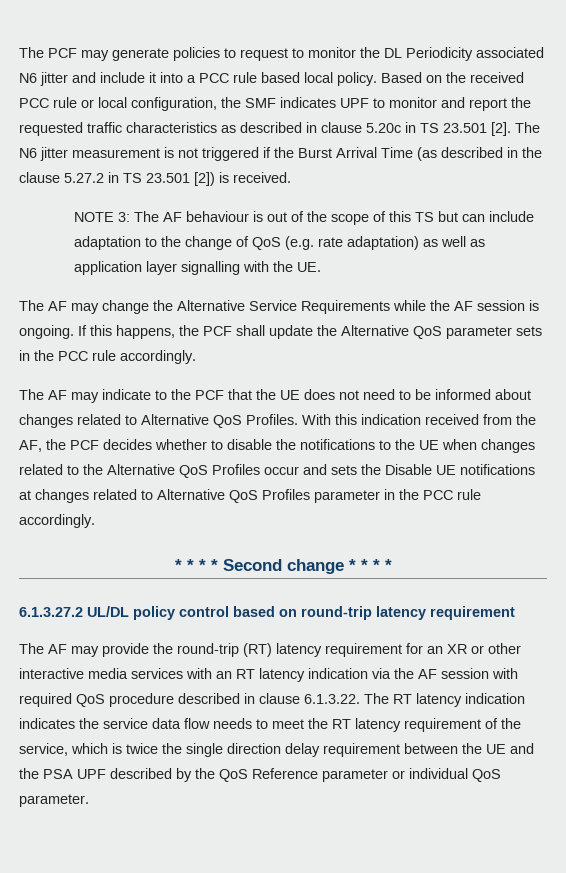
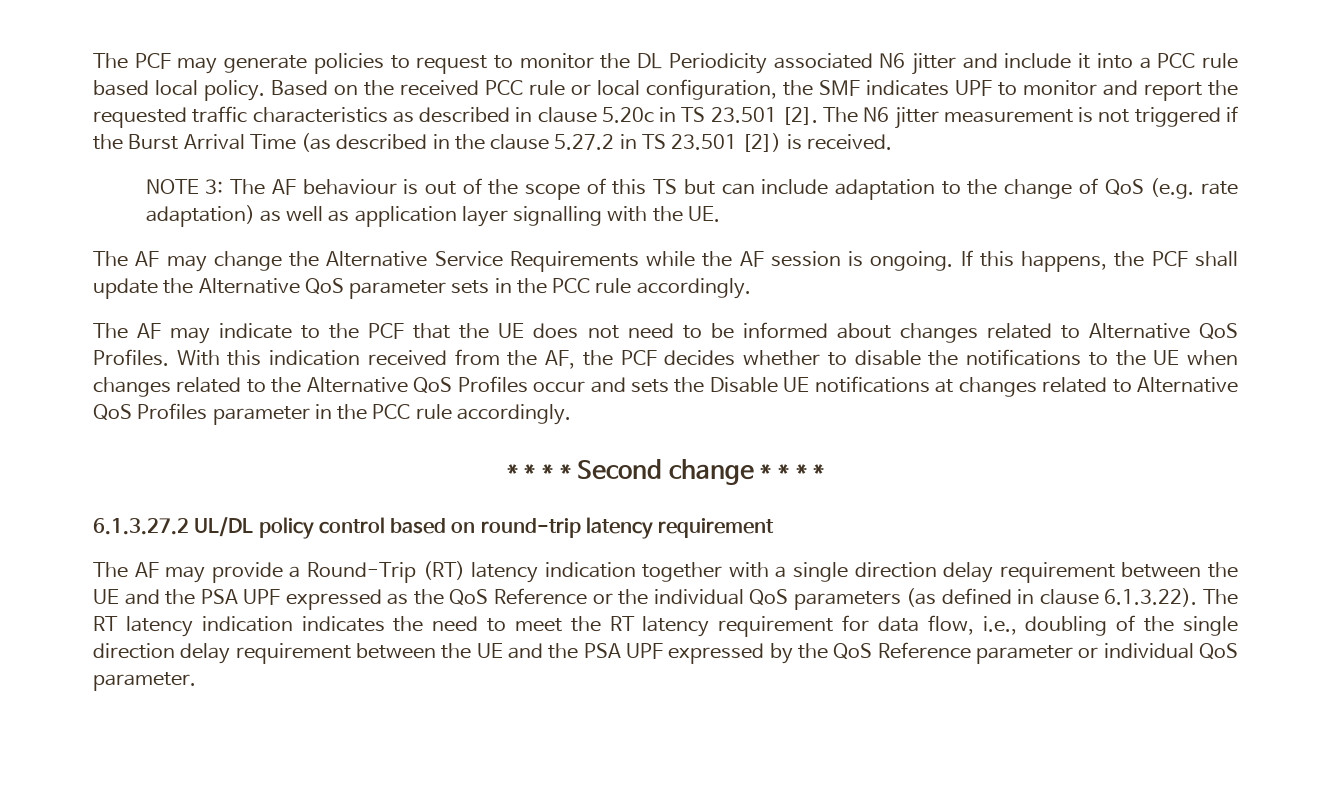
[153,643,521,657] [19,668,518,682] [19,693,360,707] the round-trip (RT) latency requirement for an XR or other interactive media services with an RT latency indication via the AF session with required QoS procedure described in clause 6.1.3.22. -> [289,561,1239,583] [93,588,1198,610] a Round-Trip (RT) latency indication together with a single direction delay requirement between the UE and the PSA UPF expressed as the QoS Reference or the individual QoS parameters (as defined in clause 6.1.3.22).
[103,718,252,729] service data flow needs -> [432,616,479,632] need
[485,718,521,729] [19,743,158,756] of the service, which is twice -> [842,615,1136,636] for data flow, i.e., doubling of
[110,768,172,779] described -> [668,643,765,664] expressed

